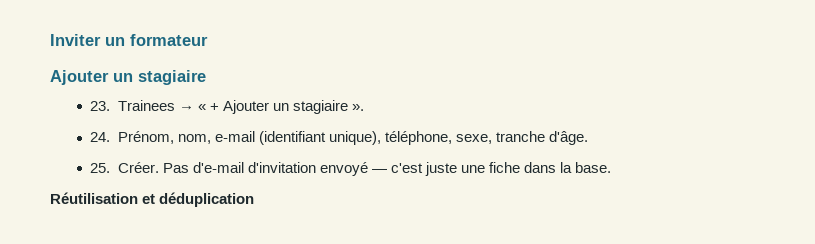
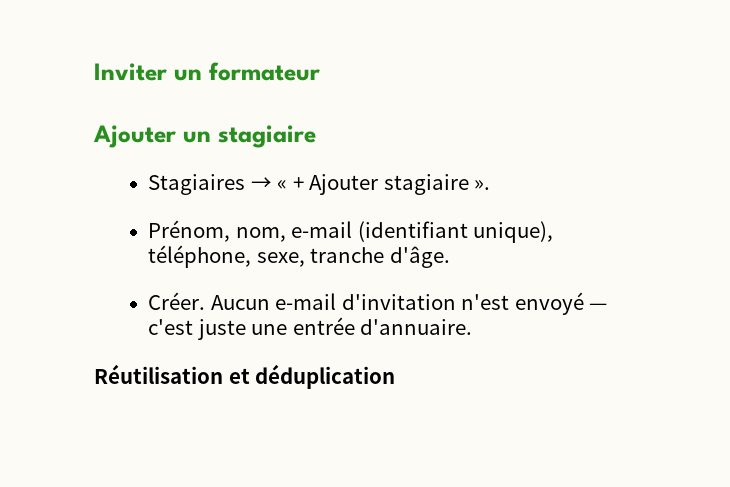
[90,100,175,111] 23. Trainees -> [148,174,246,195] Stagiaires
[272,103,289,111] un -> (379, 184) none
[90,132,111,142] 24. -> (491, 185) none
[90,162,316,173] 25. Créer. Pas d'e-mail d'invitation -> [148,292,510,310] Créer. Aucun e-mail d'invitation n'est
[489,162,612,173] fiche dans la base. -> [292,317,473,335] entrée d'annuaire.

